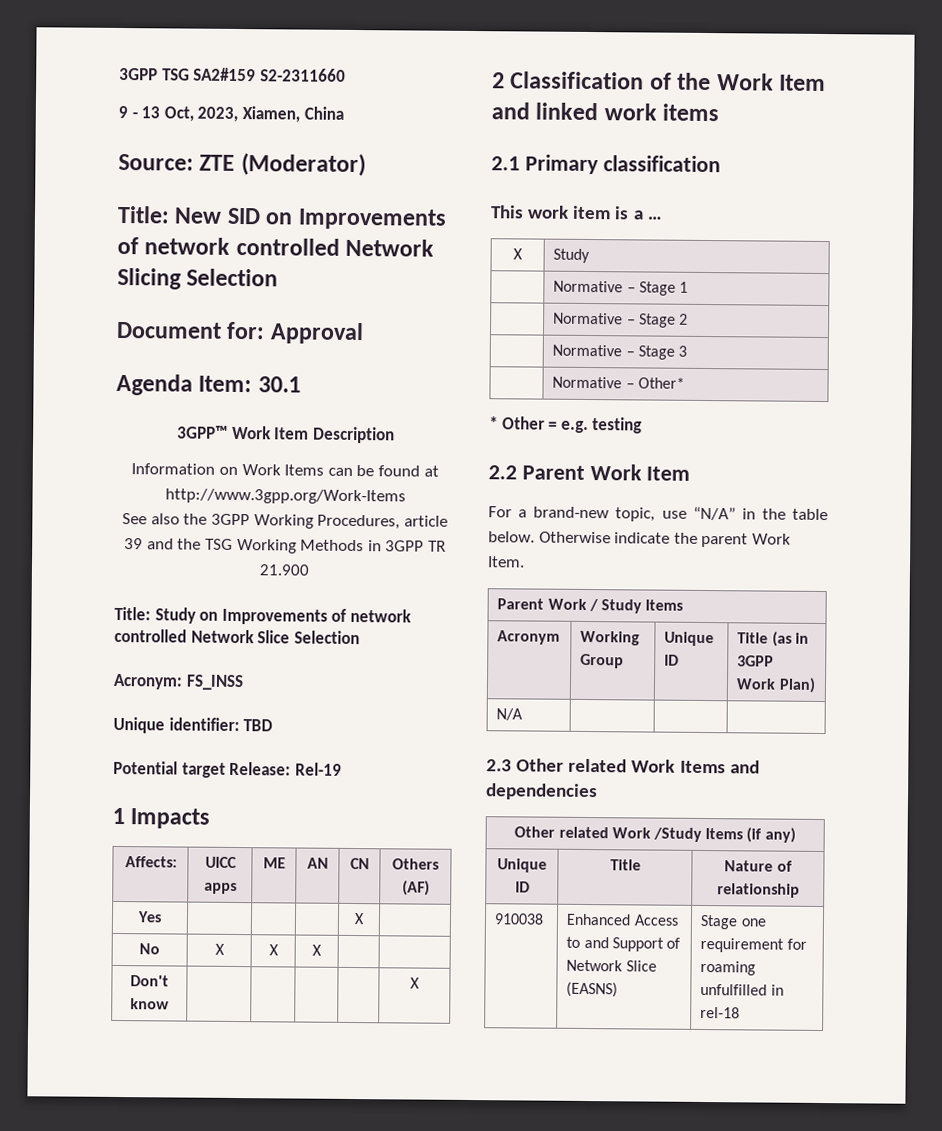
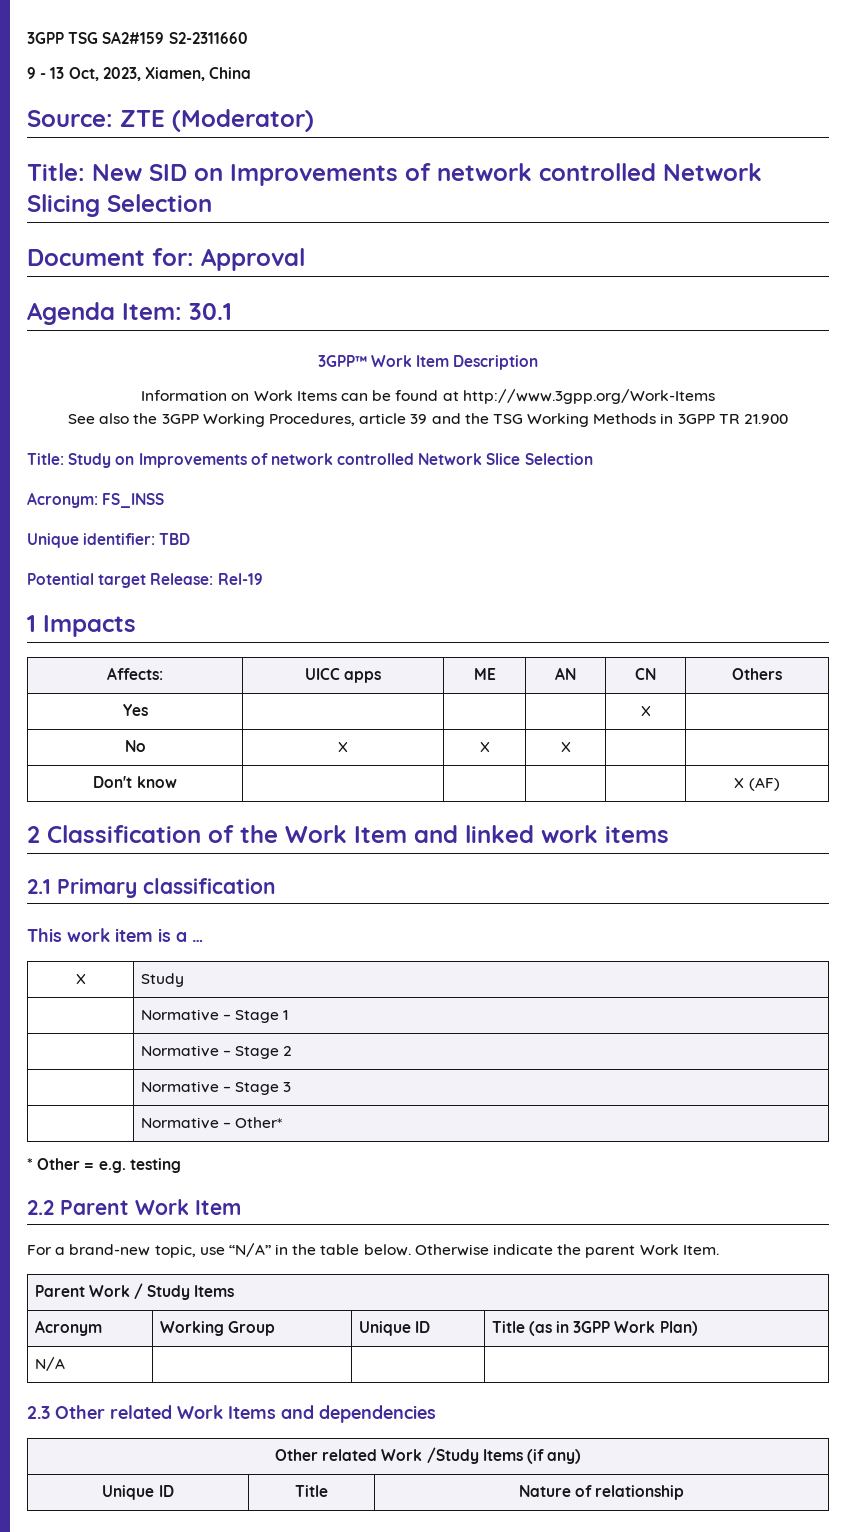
[401,880,430,896] (AF) -> (782, 674) none
(420, 983) none -> [748,777,780,791] (AF)
[494,913,545,925] [566,913,679,926] [566,936,681,952] [566,959,657,972] [566,981,619,998] [700,914,766,930] [700,937,807,953] [700,960,757,976] [700,983,784,996] [700,1006,741,1019] // 910038 | Enhanced Access to and Support of Network Slice (EASNS) | Stage one requirement for roaming unfulfilled in rel-18 -> (685, 1492) none

